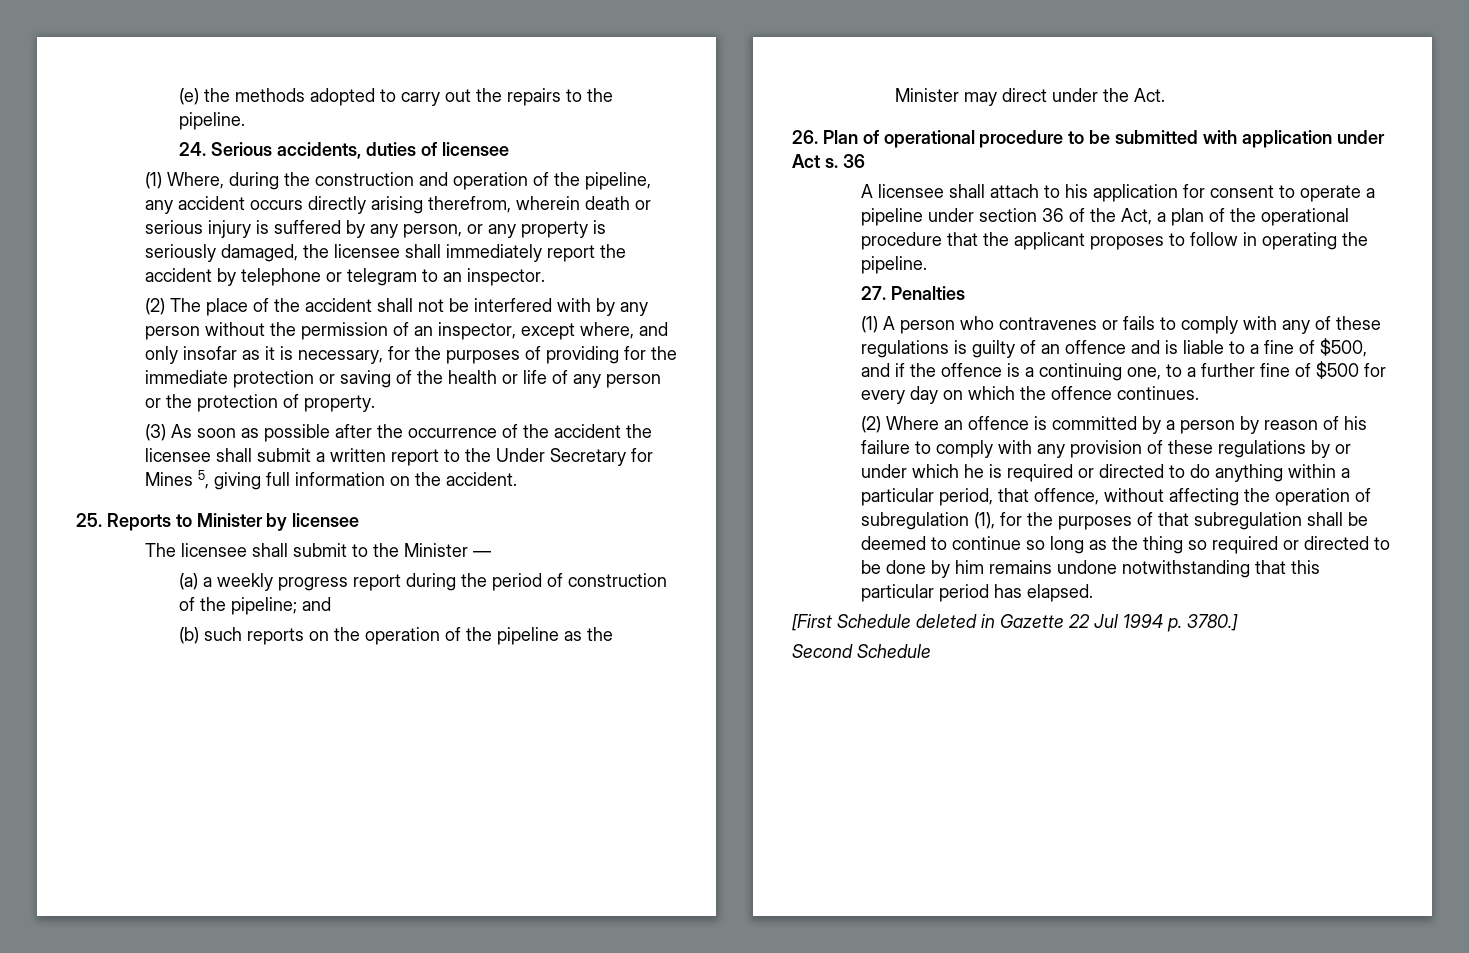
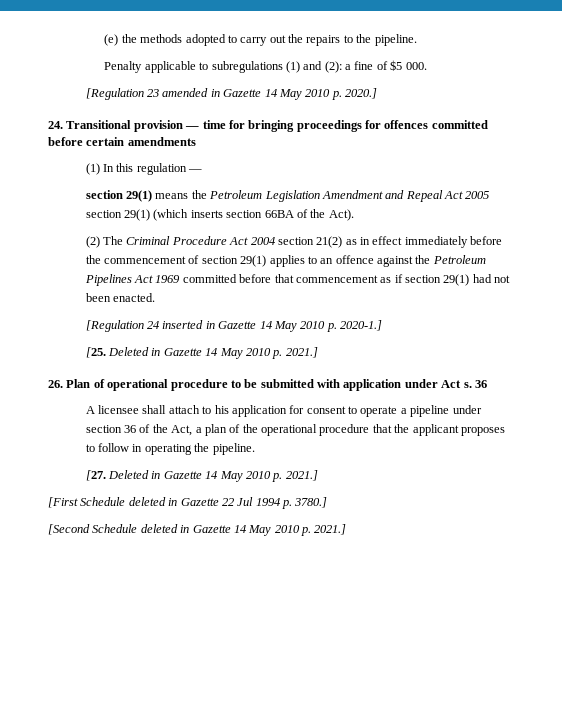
[179,142,510,159] [144,172,651,190] [144,196,651,214] [144,220,606,238] [144,244,626,262] [144,268,545,286] [144,298,648,316] [144,322,668,340] [144,346,677,364] [144,370,661,388] [144,394,375,412] [144,424,652,442] [144,448,653,466] [144,470,517,490] [76,513,360,531] [144,543,491,557] [179,573,668,591] [179,597,332,615] [179,627,614,645] [895,88,1166,106] 24. Serious accidents, duties of licensee // (1) Where, during the construction and operation of the pipeline, any accident occurs directly arising therefrom, wherein death or serious injury is suffered by any person, or any property is seriously damaged, the licensee shall immediately report the accident by telephone or telegram to an inspector. // (2) The place of the accident shall not be interfered with by any person without the permission of an inspector, except where, and only insofar as it is necessary, for the purposes of providing for the immediate protection or saving of the health or life of any person or the protection of property. // (3) As soon as possible after the occurrence of the accident the licensee shall submit a written report to the Under Secretary for Mines 5, giving full information on the accident. // 25. Reports to Minister by licensee // The licensee shall submit to the Minister — // (a) a weekly progress report during the period of construction of the pipeline; and // (b) such reports on the operation of the pipeline as the Minister may direct under the Act. -> [104,60,427,73] [85,88,378,100] [48,120,488,132] [48,137,196,146] [85,163,203,175] [85,190,490,202] [85,209,354,221] [85,236,503,248] [85,255,486,267] [84,274,511,286] [85,293,156,302] [85,320,383,332] [85,347,318,359] Penalty applicable to subregulations (1) and (2): a fine of $5 000. // [Regulation 23 amended in Gazette 14 May 2010 p. 2020.] // 24. Transitional provision — time for bringing proceedings for offences committed before certain amendments // (1) In this regulation — // section 29(1) means the Petroleum Legislation Amendment and Repeal Act 2005 section 29(1) (which inserts section 66BA of the Act). // (2) The Criminal Procedure Act 2004 section 21(2) as in effect immediately before the commencement of section 29(1) applies to an offence against the Petroleum Pipelines Act 1969 committed before that commencement as if section 29(1) had not been enacted. // [Regulation 24 inserted in Gazette 14 May 2010 p. 2020-1.] // [25. Deleted in Gazette 14 May 2010 p. 2021.]
[860,286,965,300] [860,316,1381,334] [860,338,1367,358] [860,361,1386,381] [860,386,1199,404] [860,416,1367,434] [860,440,1351,458] [860,464,1350,482] [860,488,1371,506] [860,512,1368,530] [860,536,1390,554] [860,560,1320,578] [860,584,1093,602] 27. Penalties // (1) A person who contravenes or fails to comply with any of these regulations is guilty of an offence and is liable to a fine of $500, and if the offence is a continuing one, to a further fine of $500 for every day on which the offence continues. // (2) Where an offence is committed by a person by reason of his failure to comply with any provision of these regulations by or under which he is required or directed to do anything within a particular period, that offence, without affecting the operation of subregulation (1), for the purposes of that subregulation shall be deemed to continue so long as the thing so required or directed to be done by him remains undone notwithstanding that this particular period has elapsed. -> [85,470,318,482] [27. Deleted in Gazette 14 May 2010 p. 2021.]
[792,644,931,658] Second Schedule -> [48,524,347,536] [Second Schedule deleted in Gazette 14 May 2010 p. 2021.]

